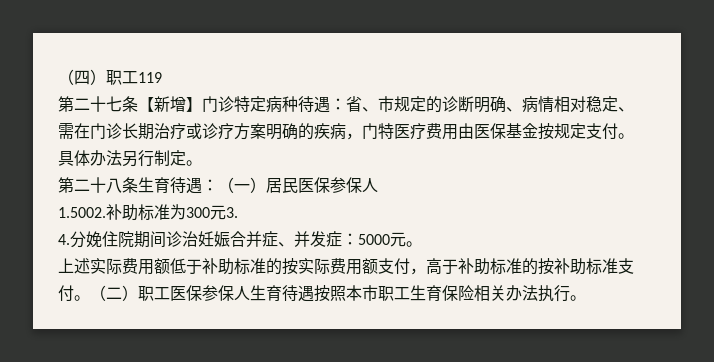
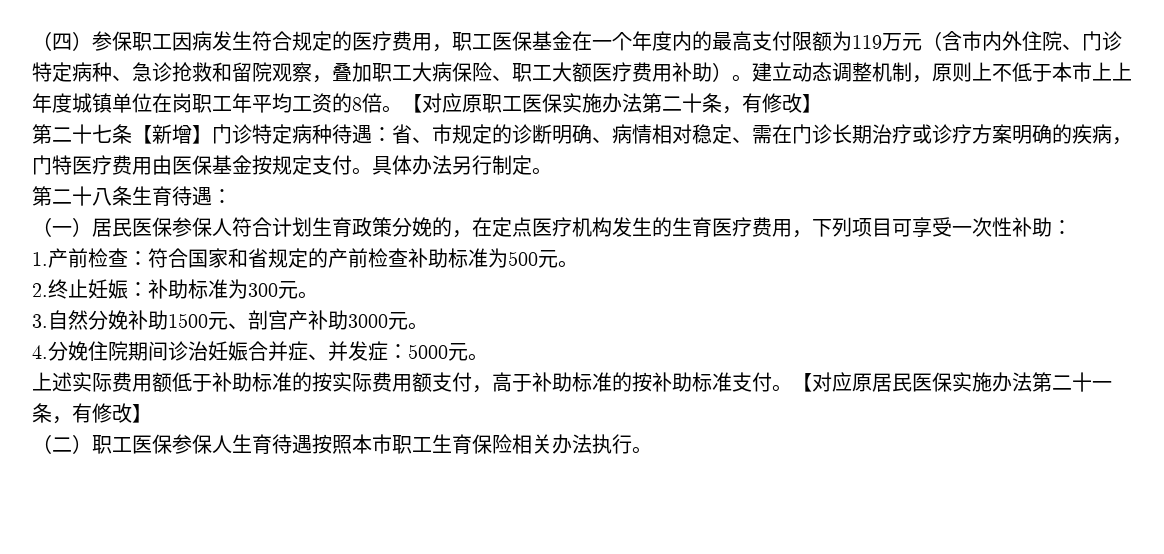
[106,70,162,85] 职工119 -> [92,31,1122,52] [32,62,1132,83] [32,93,822,114] 参保职工因病发生符合规定的医疗费用，职工医保基金在一个年度内的最高支付限额为119万元（含市内外住院、门诊特定病种、急诊抢救和留院观察，叠加职工大病保险、职工大额医疗费用补助）。建立动态调整机制，原则上不低于本市上上年度城镇单位在岗职工年平均工资的8倍。【对应原职工医保实施办法第二十条，有修改】
(218, 185) none -> (232, 196) //
[58,207,106,218] // 1.5002. -> [232,217,1072,238] [32,248,578,268] [32,279,148,299] 符合计划生育政策分娩的，在定点医疗机构发生的生育医疗费用，下列项目可享受一次性补助： // 1.产前检查：符合国家和省规定的产前检查补助标准为500元。 // 2.终止妊娠：
(226, 212) none -> [298,291,318,299] 。 //
(238, 212) none -> [48,310,428,330] 自然分娩补助1500元、剖宫产补助3000元。
(90, 298) none -> [792,372,1112,392] [32,403,152,424] 【对应原居民医保实施办法第二十一条，有修改】 //

